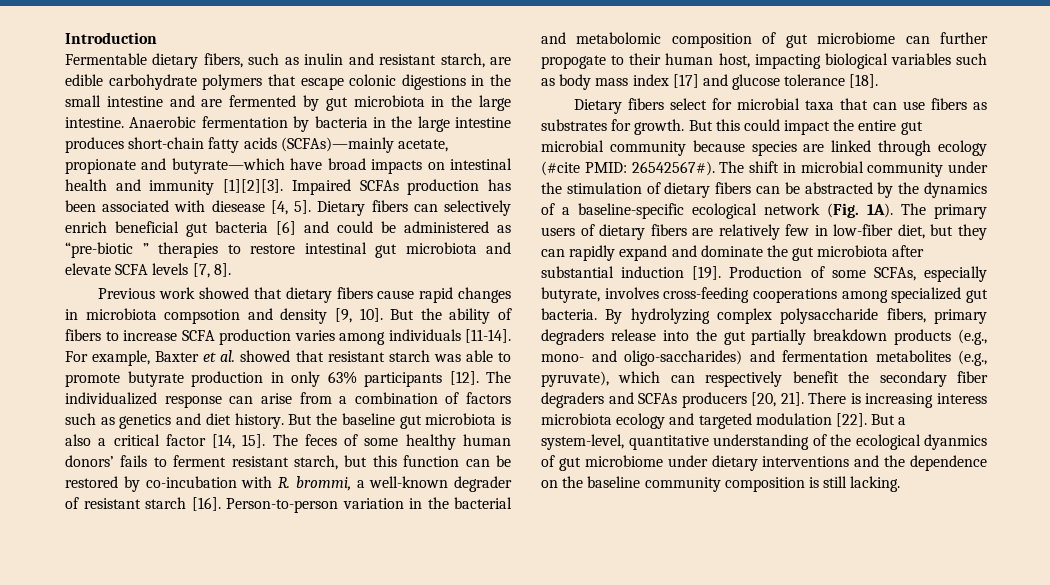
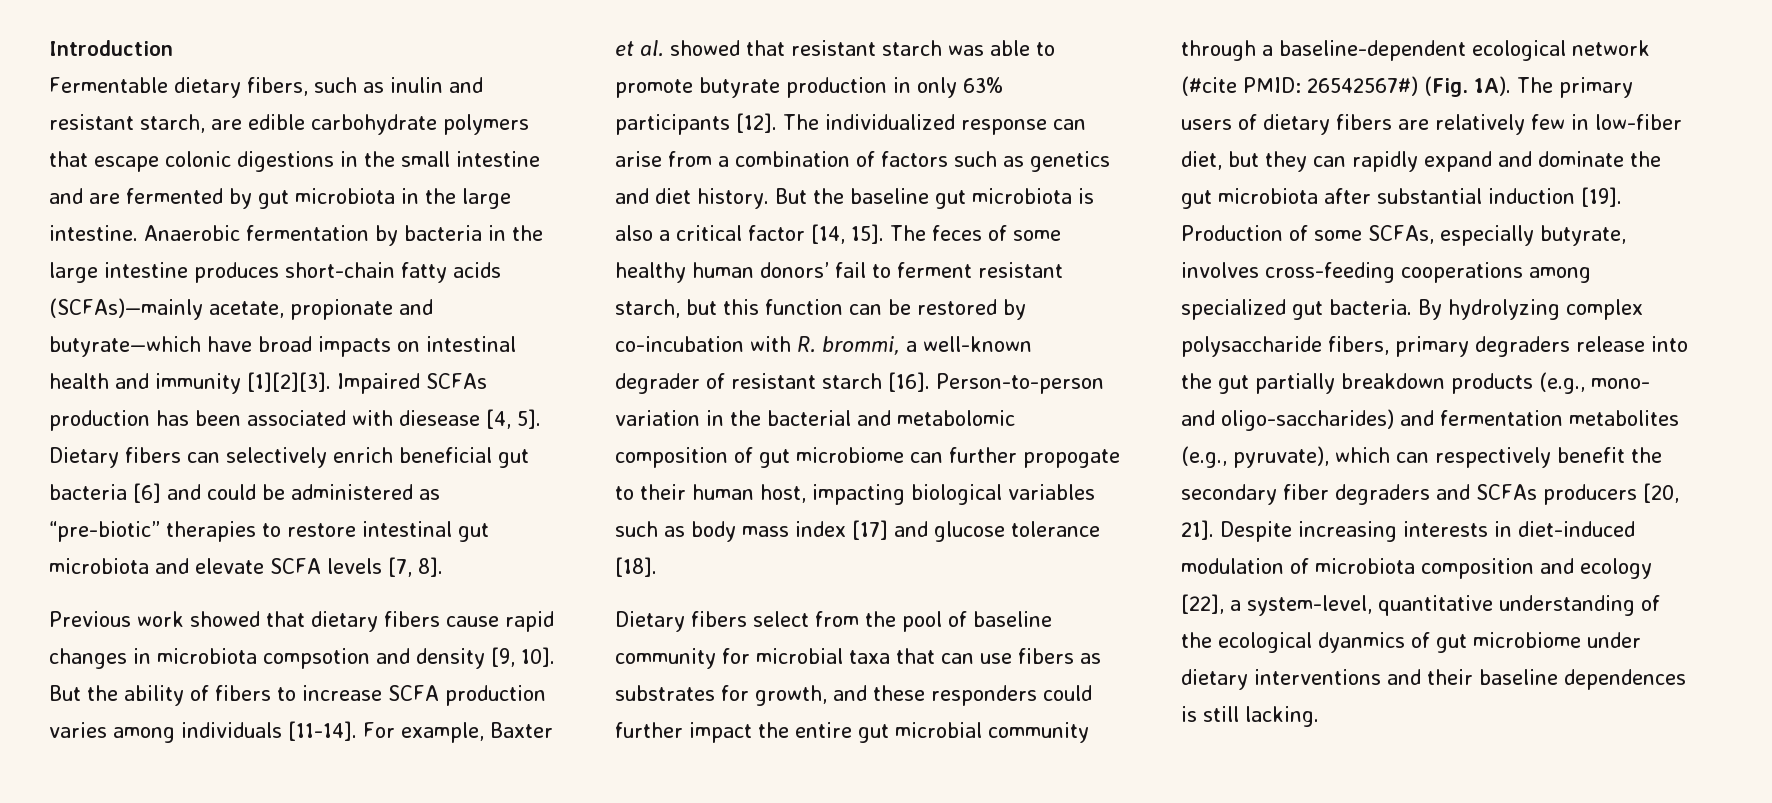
[65,242,149,258] “pre-biotic ” -> [49,521,160,542] “pre-biotic”
[120,455,148,467] fails -> [835,262,866,278] fail
(708, 104) none -> [815,611,1052,632] [615,648,716,669] from the pool of baseline community
[634,119,780,135] growth. But this could -> [755,685,1092,706] [615,722,683,738] growth, and these responders could further
[692,140,987,156] [541,161,988,177] [541,182,987,198] [541,203,820,219] because species are linked through ecology (#cite PMID: 26542567#). The shift in microbial community under the stimulation of dietary fibers can be abstracted by the dynamics of a baseline-specific ecological network -> [1181,40,1650,61] [1181,76,1418,96] through a baseline-dependent ecological network (#cite PMID: 26542567#)
[808,392,987,408] [541,413,896,429] There is increasing interess microbiota ecology and targeted modulation [22]. But -> [1220,521,1635,542] [1181,558,1652,579] [1181,594,1224,614] Despite increasing interests in diet-induced modulation of microbiota composition and ecology [22],
[884,455,987,471] [541,476,805,492] the dependence on the baseline community composition -> [1427,669,1686,690] their baseline dependences

